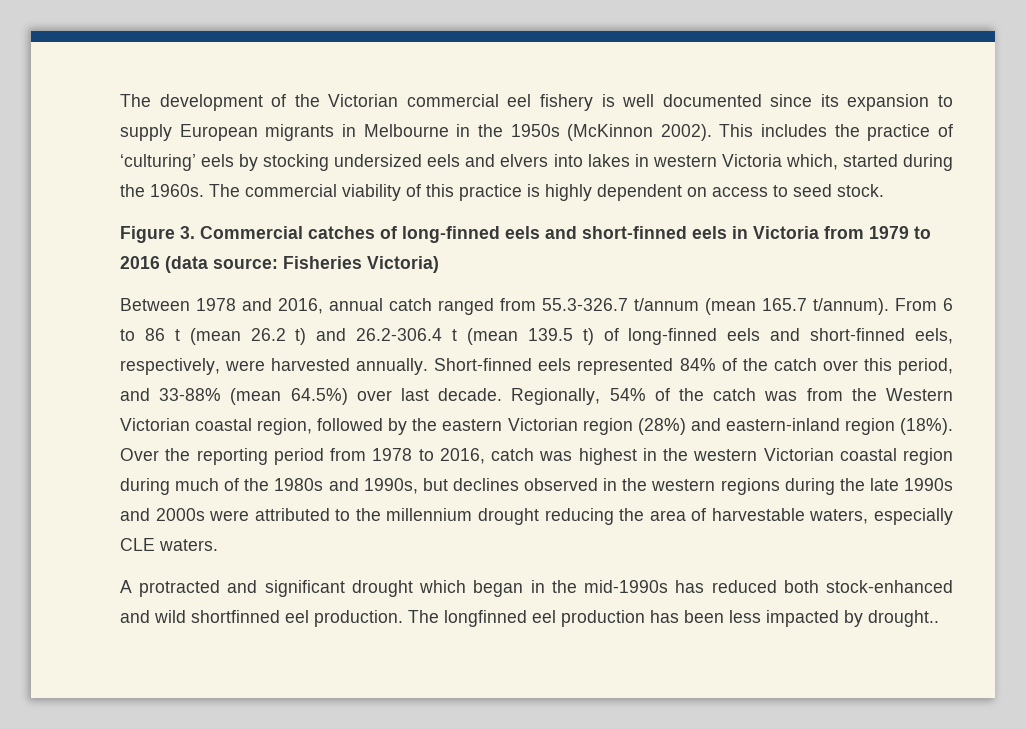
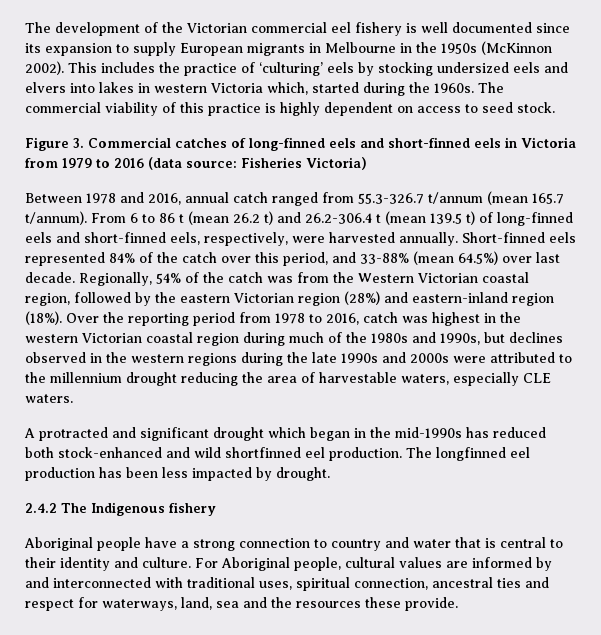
[868,610,939,627] drought.. -> [276,467,330,481] [25,502,216,516] [24,537,563,551] [25,557,552,571] [25,577,549,591] [25,597,458,611] drought. // 2.4.2 The Indigenous fishery // Aboriginal people have a strong connection to country and water that is central to their identity and culture. For Aboriginal people, cultural values are informed by and interconnected with traditional uses, spiritual connection, ancestral ties and respect for waterways, land, sea and the resources these provide.

